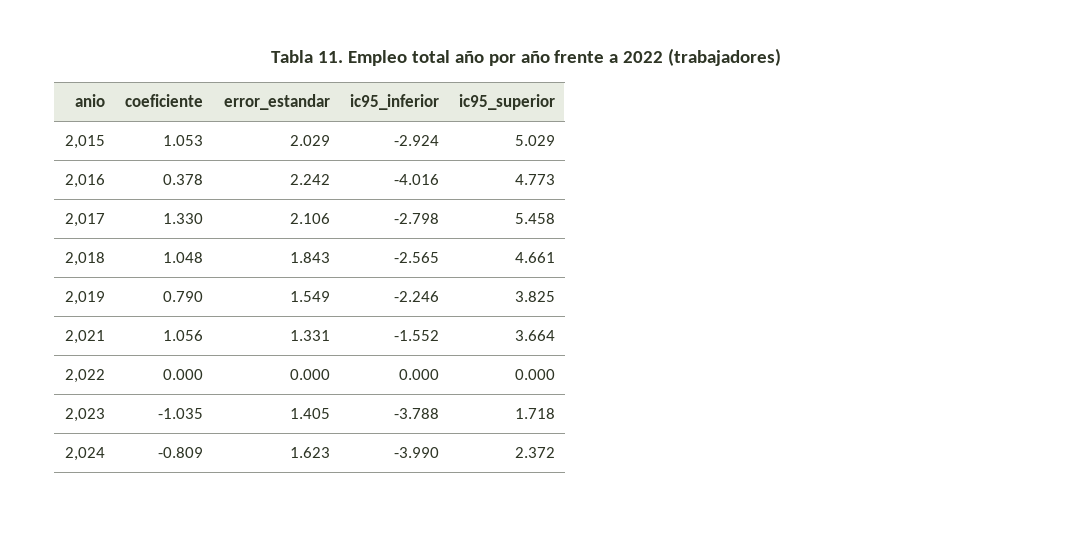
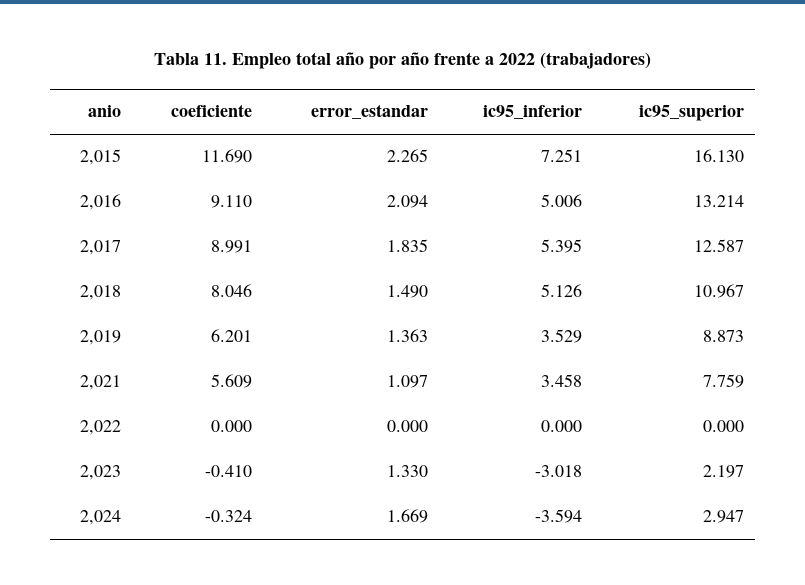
[163,135,204,146] [290,135,331,146] [394,135,440,146] [515,135,556,146] [65,174,106,188] [163,174,204,185] [290,174,331,185] [394,174,440,185] [515,174,556,185] [65,213,106,227] [163,213,204,224] [290,213,331,224] [394,213,440,224] [515,213,556,224] [65,252,106,266] [163,252,204,263] [290,252,331,263] [394,252,440,263] [515,252,556,263] [65,291,106,305] [163,291,204,302] [290,291,331,302] [394,291,440,302] [515,291,556,302] [65,330,106,344] [163,330,204,341] [290,330,331,341] [394,330,440,341] [515,330,556,341] 1.053 | 2.029 | -2.924 | 5.029 // 2,016 | 0.378 | 2.242 | -4.016 | 4.773 // 2,017 | 1.330 | 2.106 | -2.798 | 5.458 // 2,018 | 1.048 | 1.843 | -2.565 | 4.661 // 2,019 | 0.790 | 1.549 | -2.246 | 3.825 // 2,021 | 1.056 | 1.331 | -1.552 | 3.664 -> [201,149,252,163] [386,149,428,162] [540,149,582,162] [693,149,744,162] [79,194,121,210] [210,195,252,208] [386,195,428,208] [540,194,582,207] [693,195,744,207] [79,240,121,255] [210,240,252,253] [386,239,428,252] [540,239,582,253] [693,239,744,252] [79,285,121,300] [210,284,252,297] [386,285,428,298] [540,284,582,297] [693,284,744,298] [79,330,121,345] [210,329,252,342] [386,329,428,342] [540,329,582,343] [702,330,744,342] [79,375,121,390] [210,374,252,388] [386,375,428,388] [540,374,582,387] [702,374,744,388] 11.690 | 2.265 | 7.251 | 16.130 // 2,016 | 9.110 | 2.094 | 5.006 | 13.214 // 2,017 | 8.991 | 1.835 | 5.395 | 12.587 // 2,018 | 8.046 | 1.490 | 5.126 | 10.967 // 2,019 | 6.201 | 1.363 | 3.529 | 8.873 // 2,021 | 5.609 | 1.097 | 3.458 | 7.759
[158,408,204,419] [290,408,331,419] [394,408,440,419] [515,408,556,419] [65,447,106,461] [158,447,204,458] [290,447,331,458] [394,447,440,458] [515,447,556,458] -1.035 | 1.405 | -3.788 | 1.718 // 2,024 | -0.809 | 1.623 | -3.990 | 2.372 -> [204,465,252,477] [386,465,428,477] [534,465,582,477] [702,465,744,478] [79,510,121,525] [204,510,252,522] [386,509,428,523] [534,509,582,523] [702,510,744,523] -0.410 | 1.330 | -3.018 | 2.197 // 2,024 | -0.324 | 1.669 | -3.594 | 2.947

